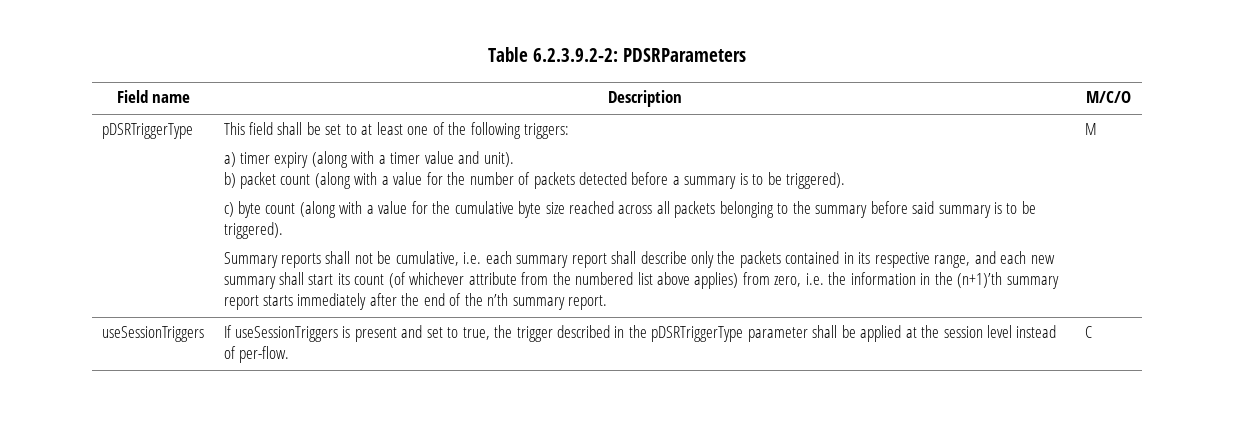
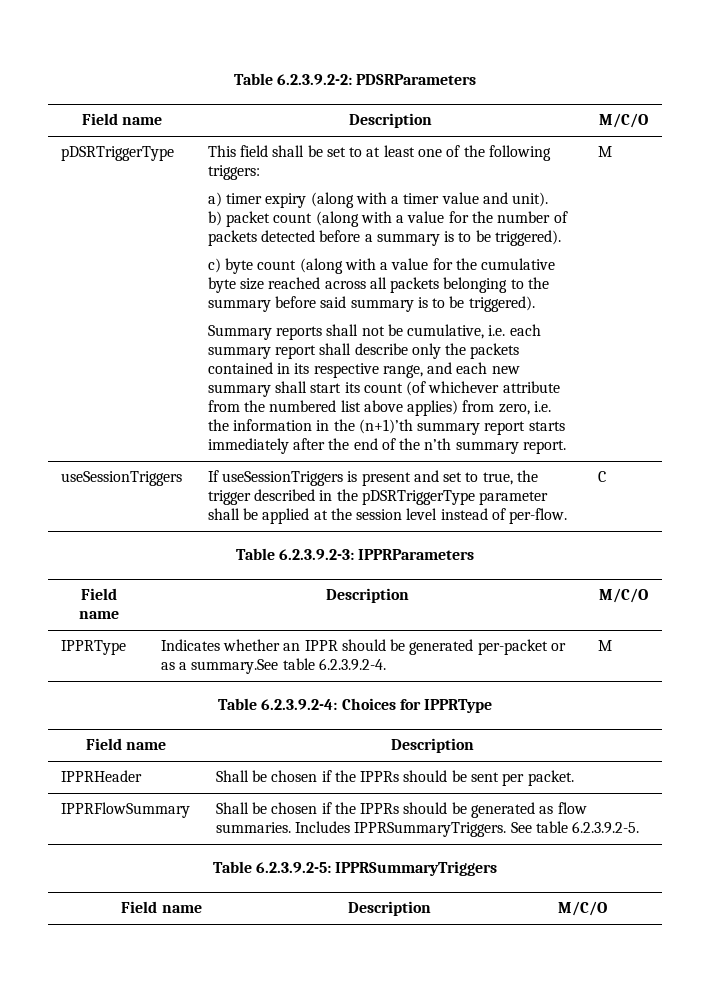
(1092, 332) none -> [235,548,475,560] [80,588,117,600] [78,611,119,619] [325,588,409,603] [599,588,648,603] [60,640,126,655] [160,639,567,655] [160,658,386,674] [597,640,612,651] [217,698,493,713] [85,738,167,750] [391,738,475,753] [60,770,142,782] [215,770,574,786] [60,802,190,818] [215,802,587,818] [215,821,640,837] [212,861,498,876] [121,901,202,913] [347,901,431,916] [558,901,607,916] // Table 6.2.3.9.2-3: IPPRParameters // Field name | Description | M/C/O // IPPRType | Indicates whether an IPPR should be generated per-packet or as a summary.See table 6.2.3.9.2-4. | M // Table 6.2.3.9.2-4: Choices for IPPRType // Field name | Description // IPPRHeader | Shall be chosen if the IPPRs should be sent per packet. // IPPRFlowSummary | Shall be chosen if the IPPRs should be generated as flow summaries. Includes IPPRSummaryTriggers. See table 6.2.3.9.2-5. // Table 6.2.3.9.2-5: IPPRSummaryTriggers // Field name | Description | M/C/O

